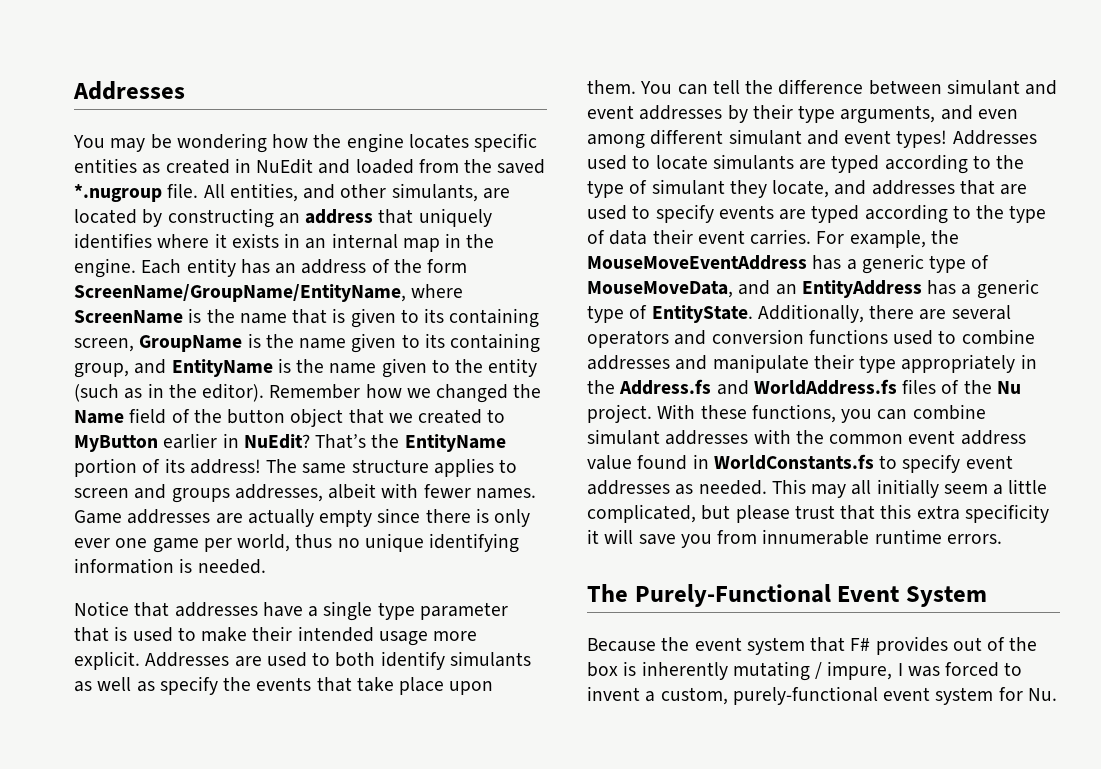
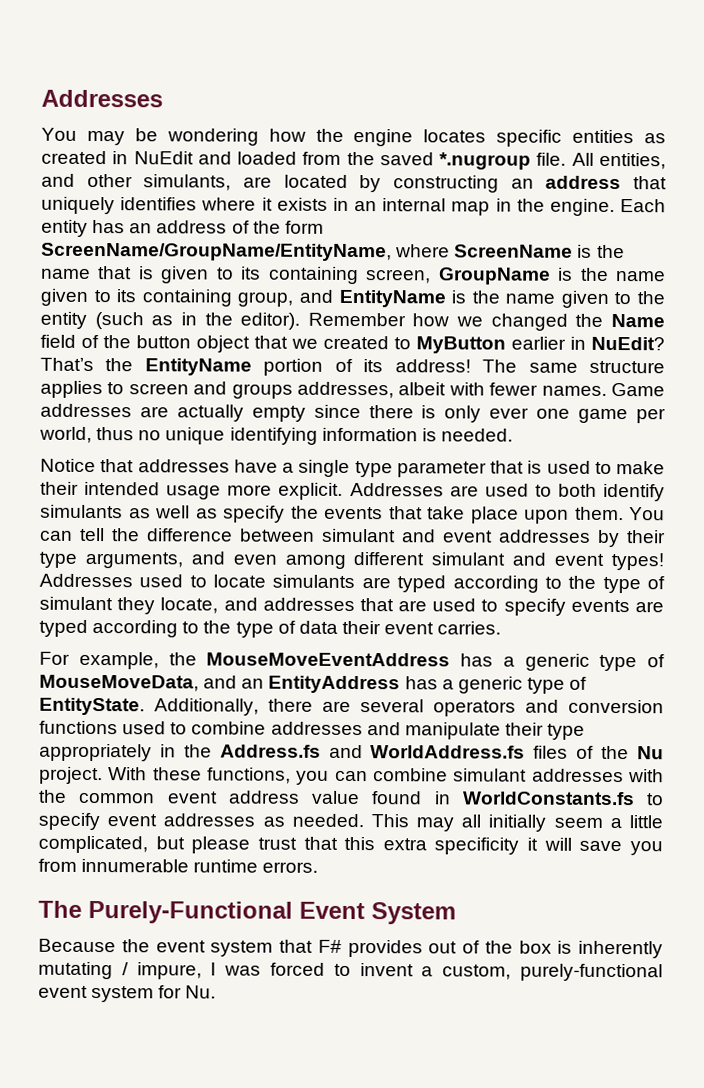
(812, 237) none -> (502, 628) //

